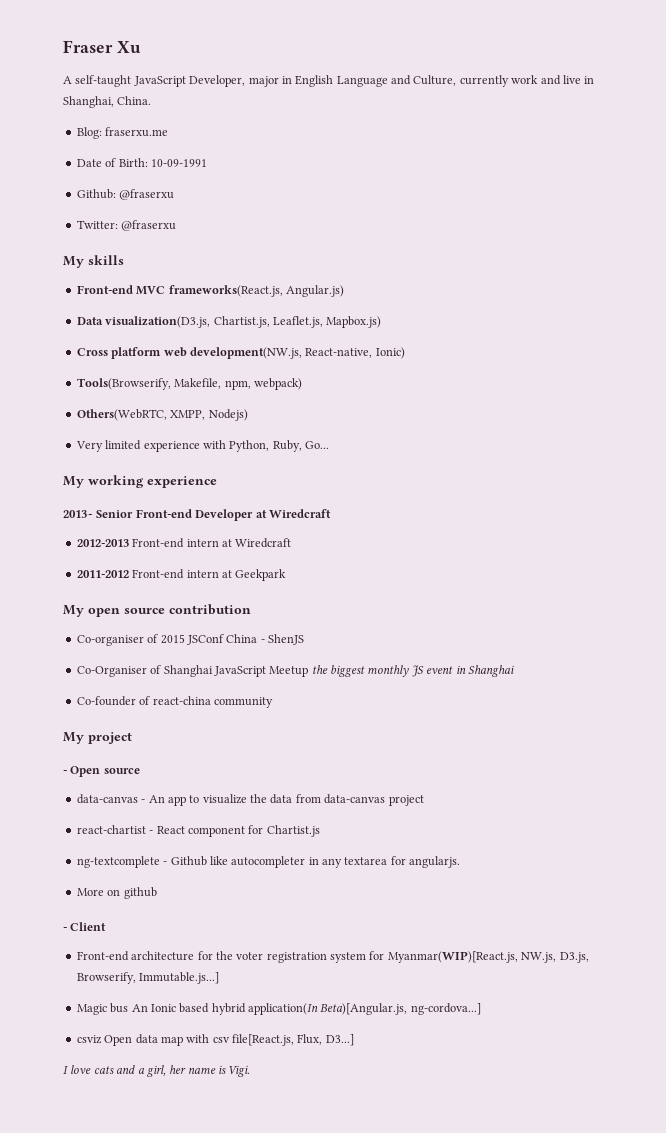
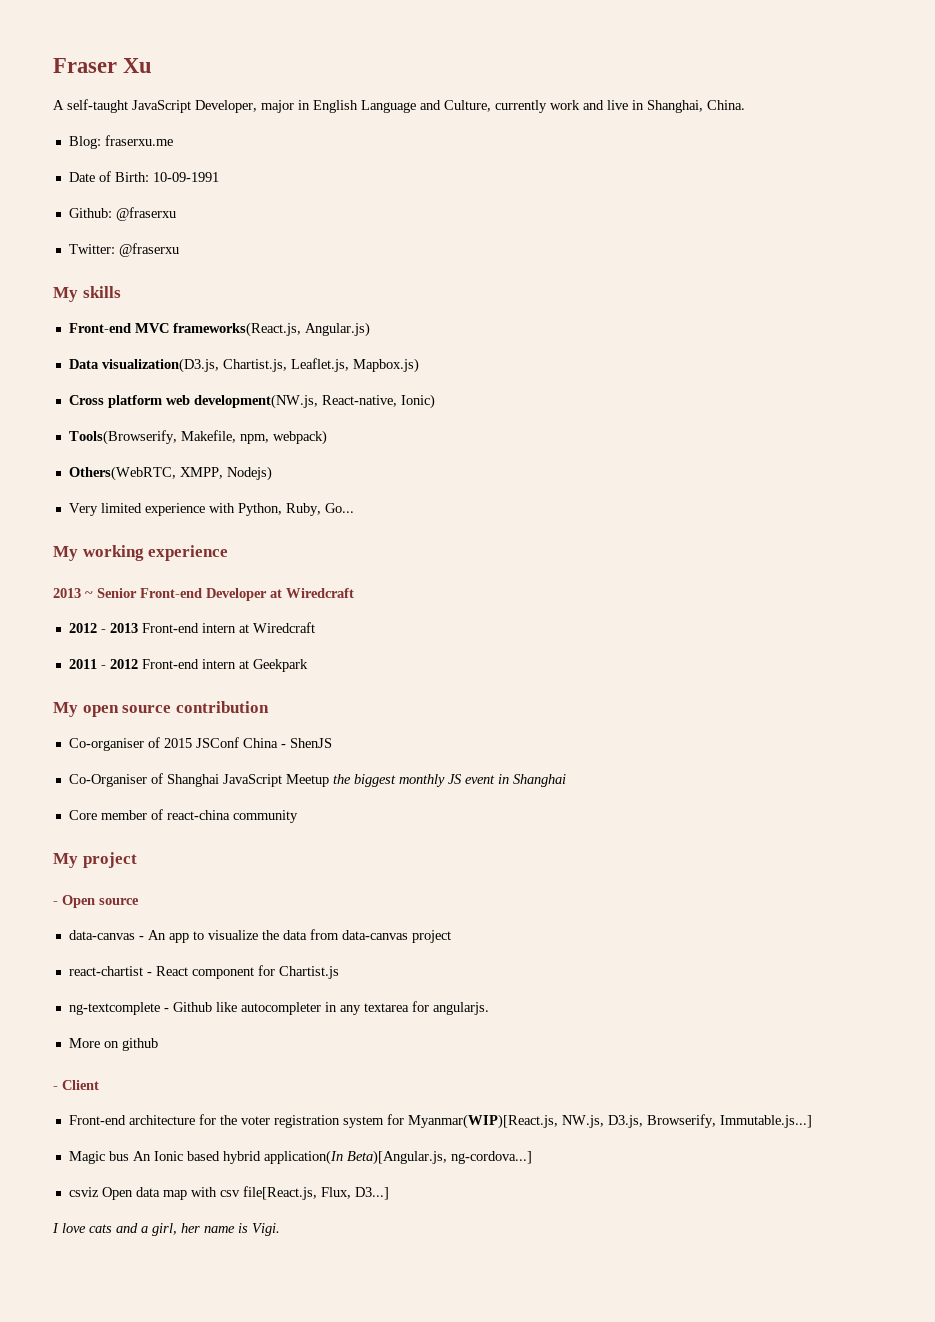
[63,510,93,518] 2013~ -> [53,588,93,598] 2013 ~
[76,539,129,547] 2012-2013 -> [68,623,138,633] 2012 - 2013
[76,570,129,578] 2011-2012 -> [68,659,138,669] 2011 - 2012
[76,696,136,706] Co-founder -> [68,810,147,820] Core member

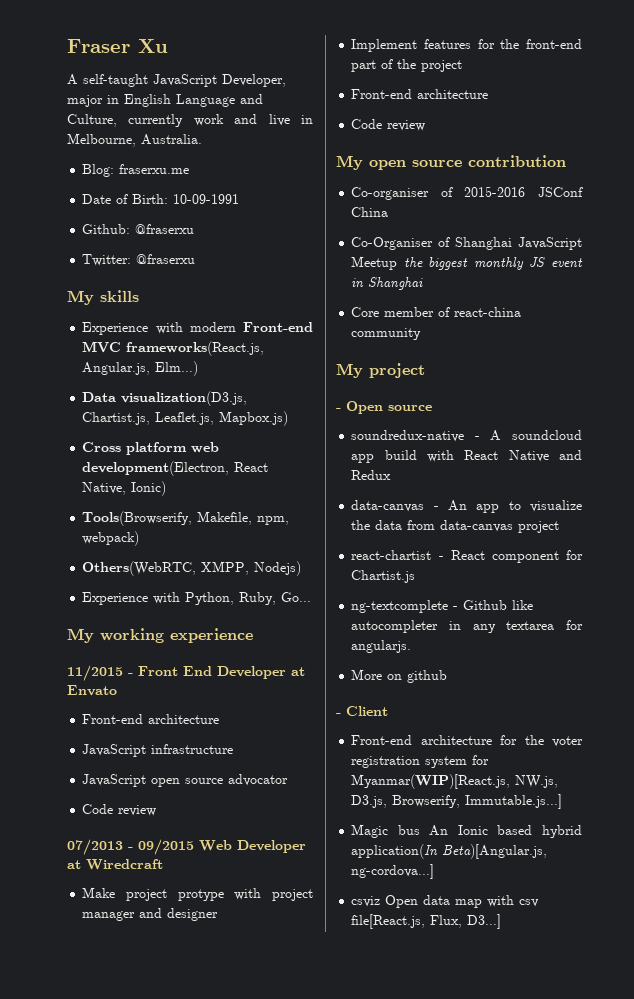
[647,100,745,113] Shanghai, China. -> [67,133,202,147] Melbourne, Australia.
(121, 292) none -> [82,322,236,335] Experience with modern
[304,322,370,337] Angular.js) -> [82,361,199,376] Angular.js, Elm...)
[193,394,397,409] development(NW.js, React-native, -> [82,461,269,476] [82,482,127,495] development(Electron, React Native,
[68,503,205,516] Very limited experience -> [82,592,149,605] Experience
[53,588,354,601] [68,622,315,633] [68,659,308,672] 2013 ~ Senior Front-end Developer at Wiredcraft // 2012 - 2013 Front-end intern at Wiredcraft // 2011 - 2012 Front-end intern at Geekpark -> [67,665,305,681] [67,685,117,696] [82,714,220,724] [82,744,234,757] [82,774,289,787] [82,804,157,816] [67,839,306,855] [67,859,163,870] [82,887,313,901] [82,908,219,921] [351,39,582,52] [351,59,463,72] [351,89,489,99] [351,119,426,131] 11/2015 - Front End Developer at Envato // Front-end architecture // JavaScript infrastructure // JavaScript open source advocator // Code review // 07/2013 - 09/2015 Web Developer at Wiredcraft // Make project protype with project manager and designer // Implement features for the front-end part of the project // Front-end architecture // Code review
[163,738,192,748] 2015 -> [464,186,526,197] 2015-2016
[280,738,332,748] - ShenJS -> (389, 212) none
(139, 901) none -> [351,430,582,442] [351,450,582,463] [351,470,392,480] // soundredux-native - A soundcloud app build with React Native and Redux
[52,1223,280,1236] // I love cats and a girl, her name is Vigi. -> (502, 921) none

